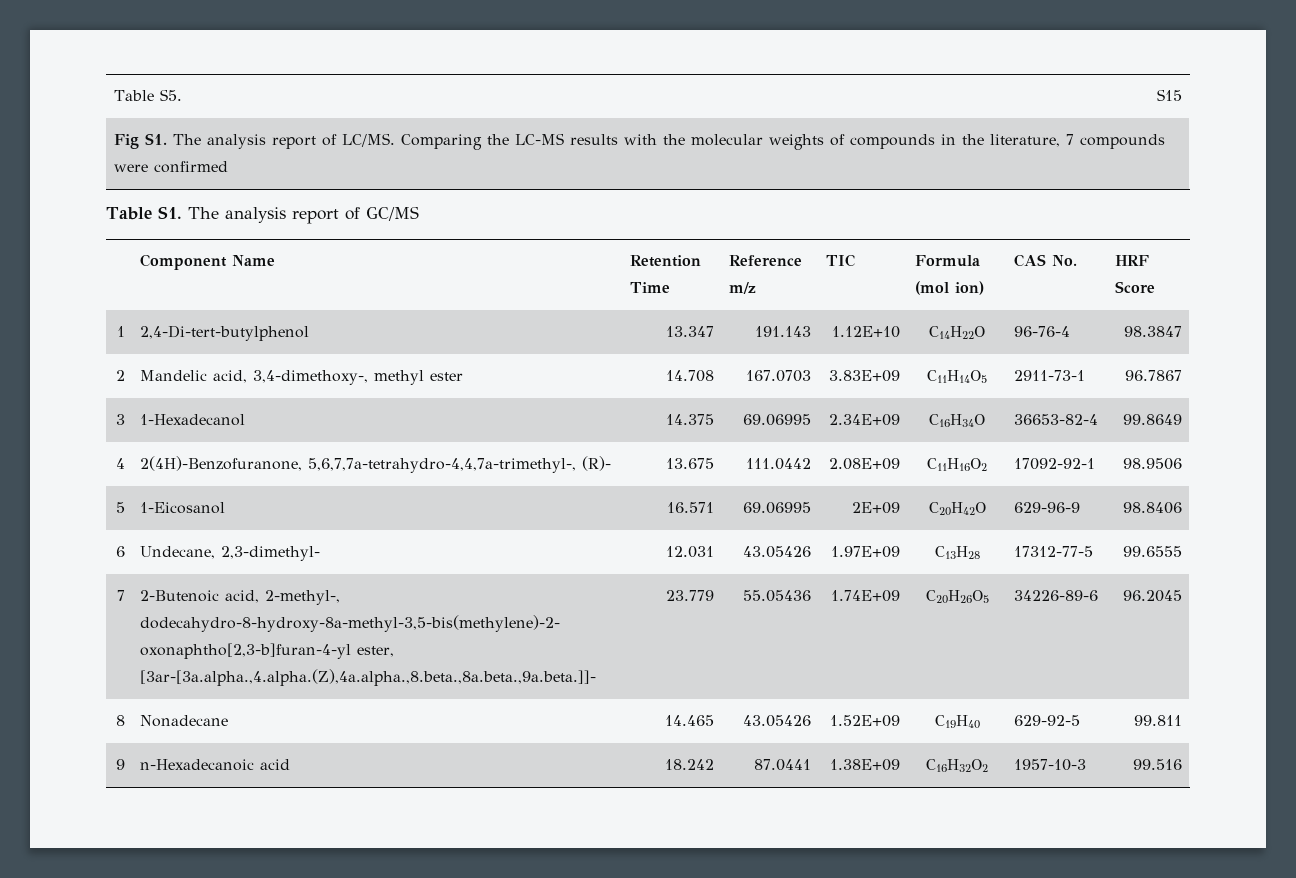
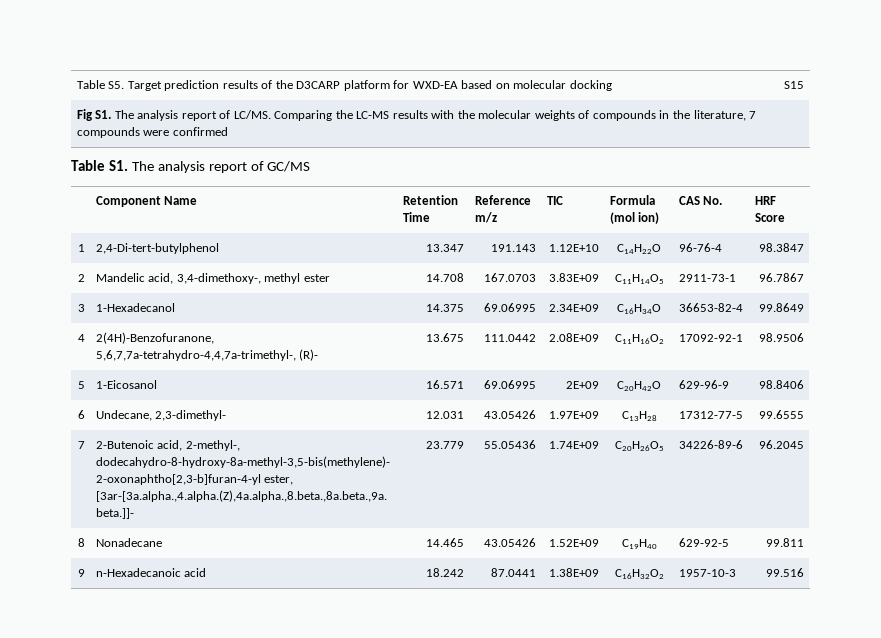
(183, 95) none -> [127,80,612,91] Target prediction results of the D3CARP platform for WXD-EA based on molecular docking

